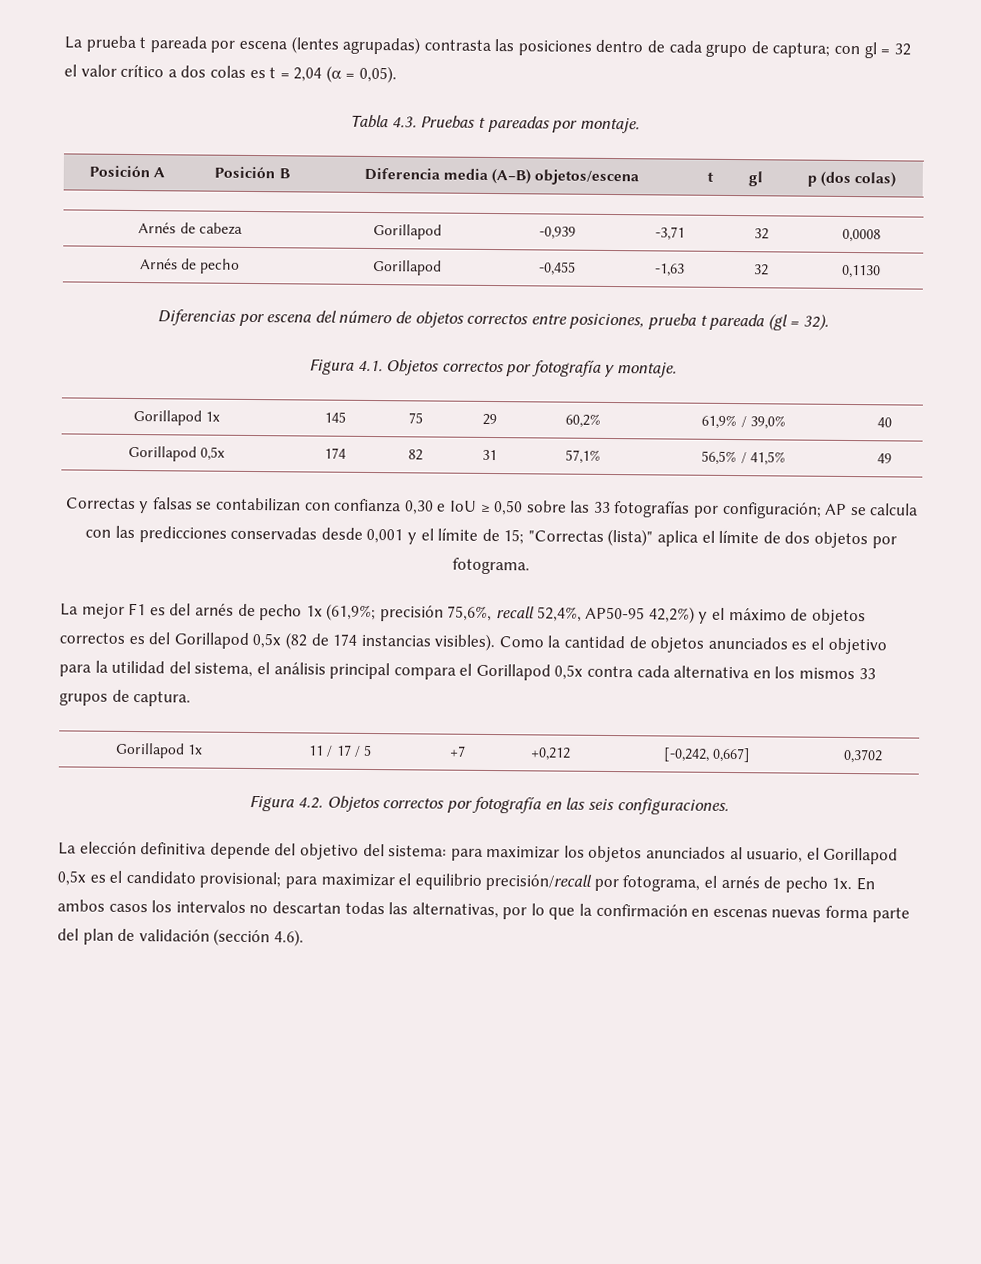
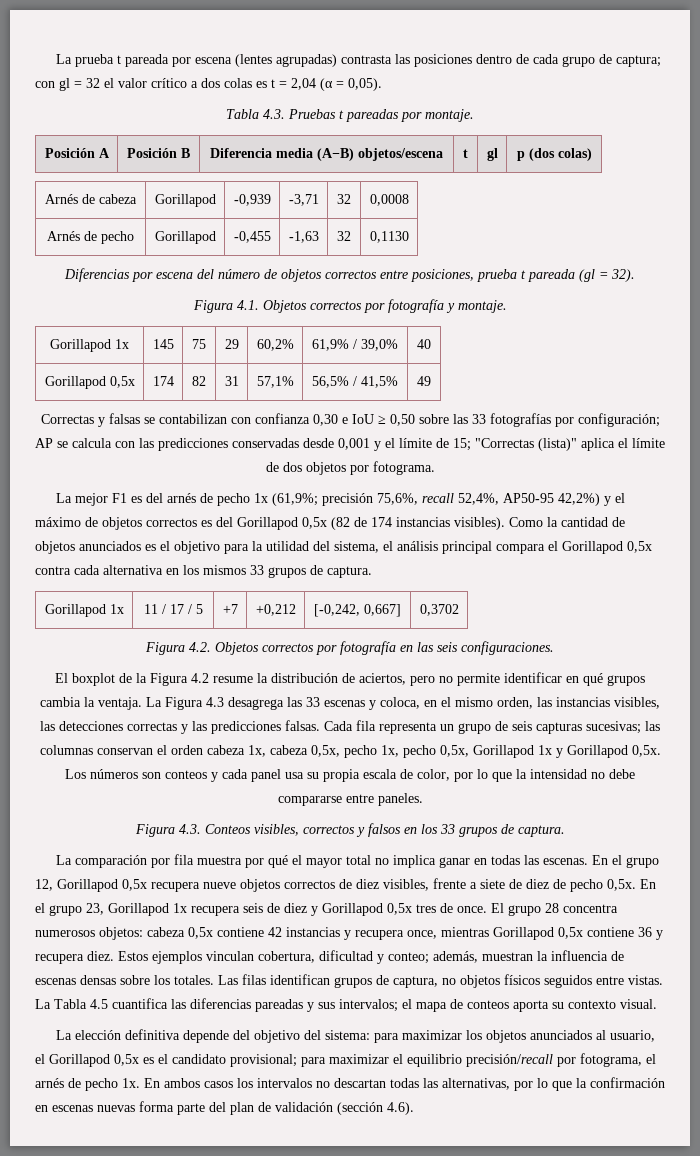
(729, 807) none -> [55,672,645,686] [40,697,660,710] [40,720,660,734] [39,745,661,758] [65,769,635,782] [277,793,423,806] [134,823,565,837] [55,854,659,868] [35,878,656,892] [35,903,618,916] [35,927,663,940] [35,950,624,964] [35,974,663,988] [35,998,657,1012] // El boxplot de la Figura 4.2 resume la distribución de aciertos, pero no permite identificar en qué grupos cambia la ventaja. La Figura 4.3 desagrega las 33 escenas y coloca, en el mismo orden, las instancias visibles, las detecciones correctas y las predicciones falsas. Cada fila representa un grupo de seis capturas sucesivas; las columnas conservan el orden cabeza 1x, cabeza 0,5x, pecho 1x, pecho 0,5x, Gorillapod 1x y Gorillapod 0,5x. Los números son conteos y cada panel usa su propia escala de color, por lo que la intensidad no debe compararse entre paneles. // Figura 4.3. Conteos visibles, correctos y falsos en los 33 grupos de captura. // La comparación por fila muestra por qué el mayor total no implica ganar en todas las escenas. En el grupo 12, Gorillapod 0,5x recupera nueve objetos correctos de diez visibles, frente a siete de diez de pecho 0,5x. En el grupo 23, Gorillapod 1x recupera seis de diez y Gorillapod 0,5x tres de once. El grupo 28 concentra numerosos objetos: cabeza 0,5x contiene 42 instancias y recupera once, mientras Gorillapod 0,5x contiene 36 y recupera diez. Estos ejemplos vinculan cobertura, dificultad y conteo; además, muestran la influencia de escenas densas sobre los totales. Las filas identifican grupos de captura, no objetos físicos seguidos entre vistas. La Tabla 4.5 cuantifica las diferencias pareadas y sus intervalos; el mapa de conteos aporta su contexto visual.

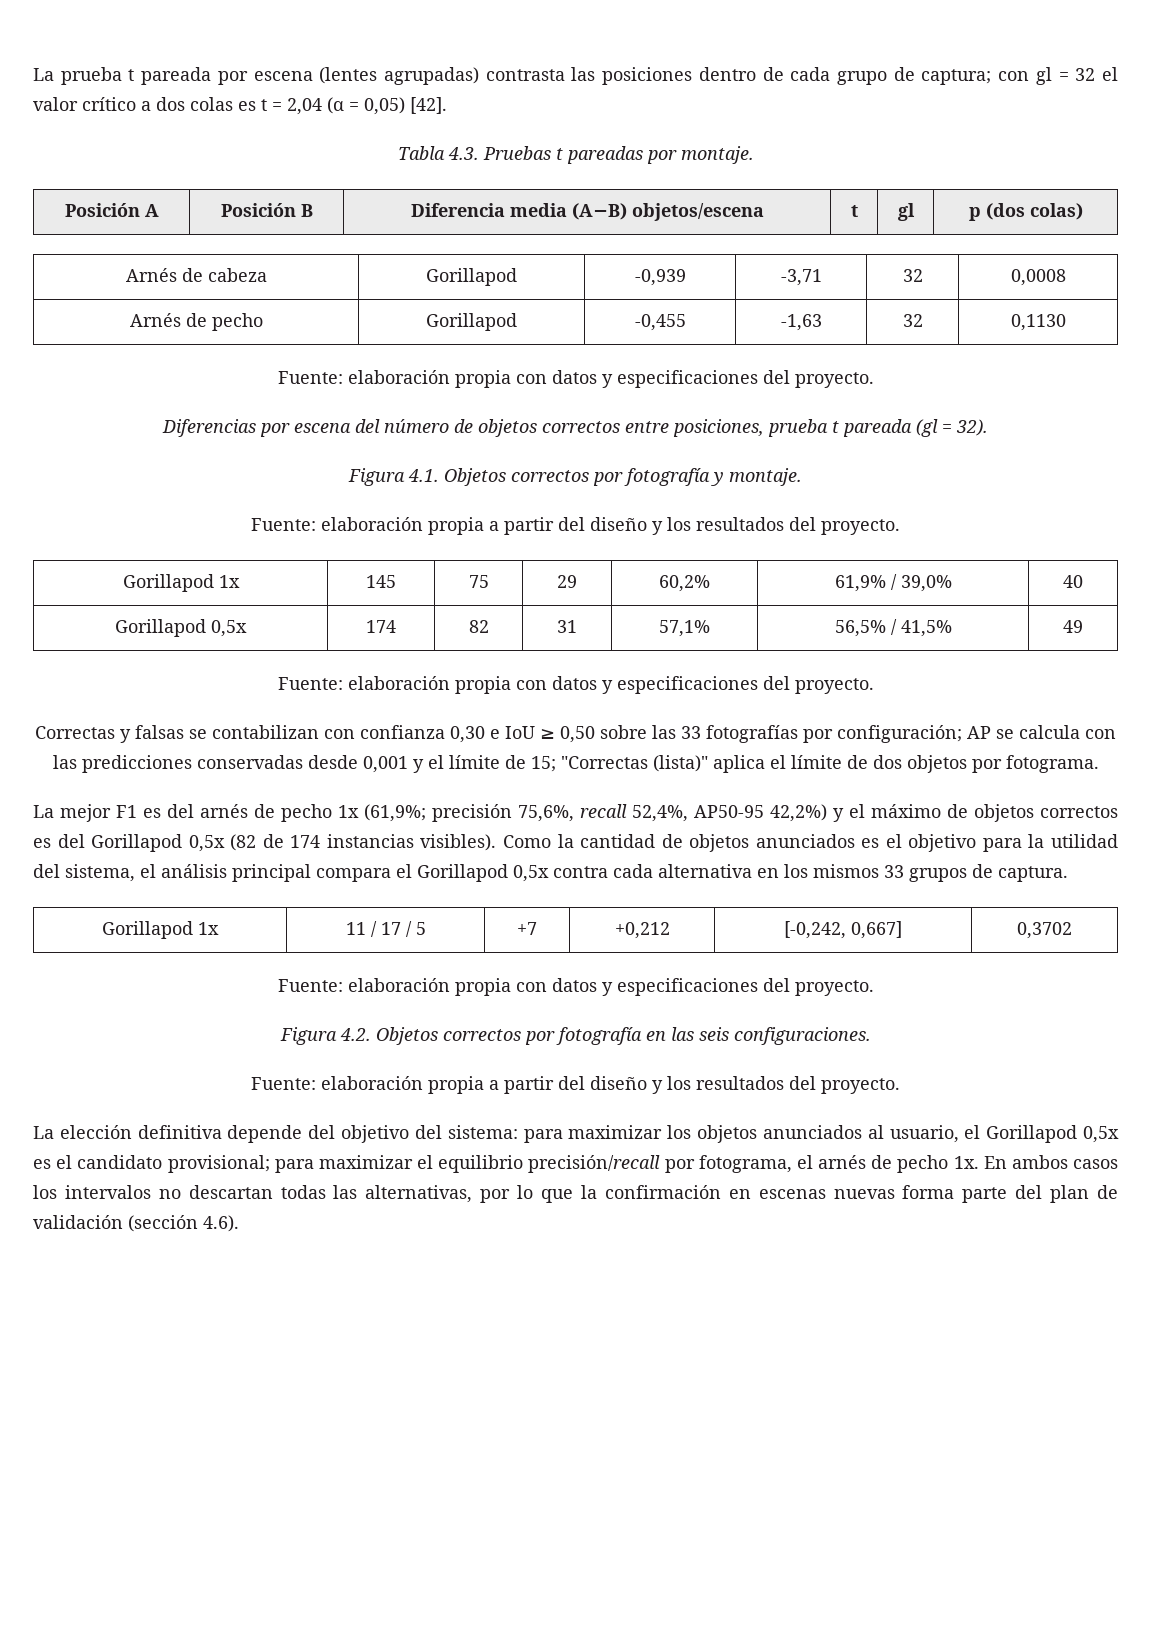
[348,78,382,91] 0,05). -> [364,97,447,115] 0,05) [42].
(409, 237) none -> [277,370,874,388] // Fuente: elaboración propia con datos y especificaciones del proyecto.
(507, 306) none -> [251,517,900,535] // Fuente: elaboración propia a partir del diseño y los resultados del proyecto.
(431, 381) none -> [277,676,874,694] // Fuente: elaboración propia con datos y especificaciones del proyecto.
(459, 610) none -> [277,978,874,996] // Fuente: elaboración propia con datos y especificaciones del proyecto.
[55,672,645,686] [40,697,660,710] [40,720,660,734] [39,745,661,758] [65,769,635,782] [277,793,423,806] [134,823,565,837] [55,854,659,868] [35,878,656,892] [35,903,618,916] [35,927,663,940] [35,950,624,964] [35,974,663,988] [35,998,657,1012] El boxplot de la Figura 4.2 resume la distribución de aciertos, pero no permite identificar en qué grupos cambia la ventaja. La Figura 4.3 desagrega las 33 escenas y coloca, en el mismo orden, las instancias visibles, las detecciones correctas y las predicciones falsas. Cada fila representa un grupo de seis capturas sucesivas; las columnas conservan el orden cabeza 1x, cabeza 0,5x, pecho 1x, pecho 0,5x, Gorillapod 1x y Gorillapod 0,5x. Los números son conteos y cada panel usa su propia escala de color, por lo que la intensidad no debe compararse entre paneles. // Figura 4.3. Conteos visibles, correctos y falsos en los 33 grupos de captura. // La comparación por fila muestra por qué el mayor total no implica ganar en todas las escenas. En el grupo 12, Gorillapod 0,5x recupera nueve objetos correctos de diez visibles, frente a siete de diez de pecho 0,5x. En el grupo 23, Gorillapod 1x recupera seis de diez y Gorillapod 0,5x tres de once. El grupo 28 concentra numerosos objetos: cabeza 0,5x contiene 42 instancias y recupera once, mientras Gorillapod 0,5x contiene 36 y recupera diez. Estos ejemplos vinculan cobertura, dificultad y conteo; además, muestran la influencia de escenas densas sobre los totales. Las filas identifican grupos de captura, no objetos físicos seguidos entre vistas. La Tabla 4.5 cuantifica las diferencias pareadas y sus intervalos; el mapa de conteos aporta su contexto visual. -> [251,1076,900,1094] Fuente: elaboración propia a partir del diseño y los resultados del proyecto.

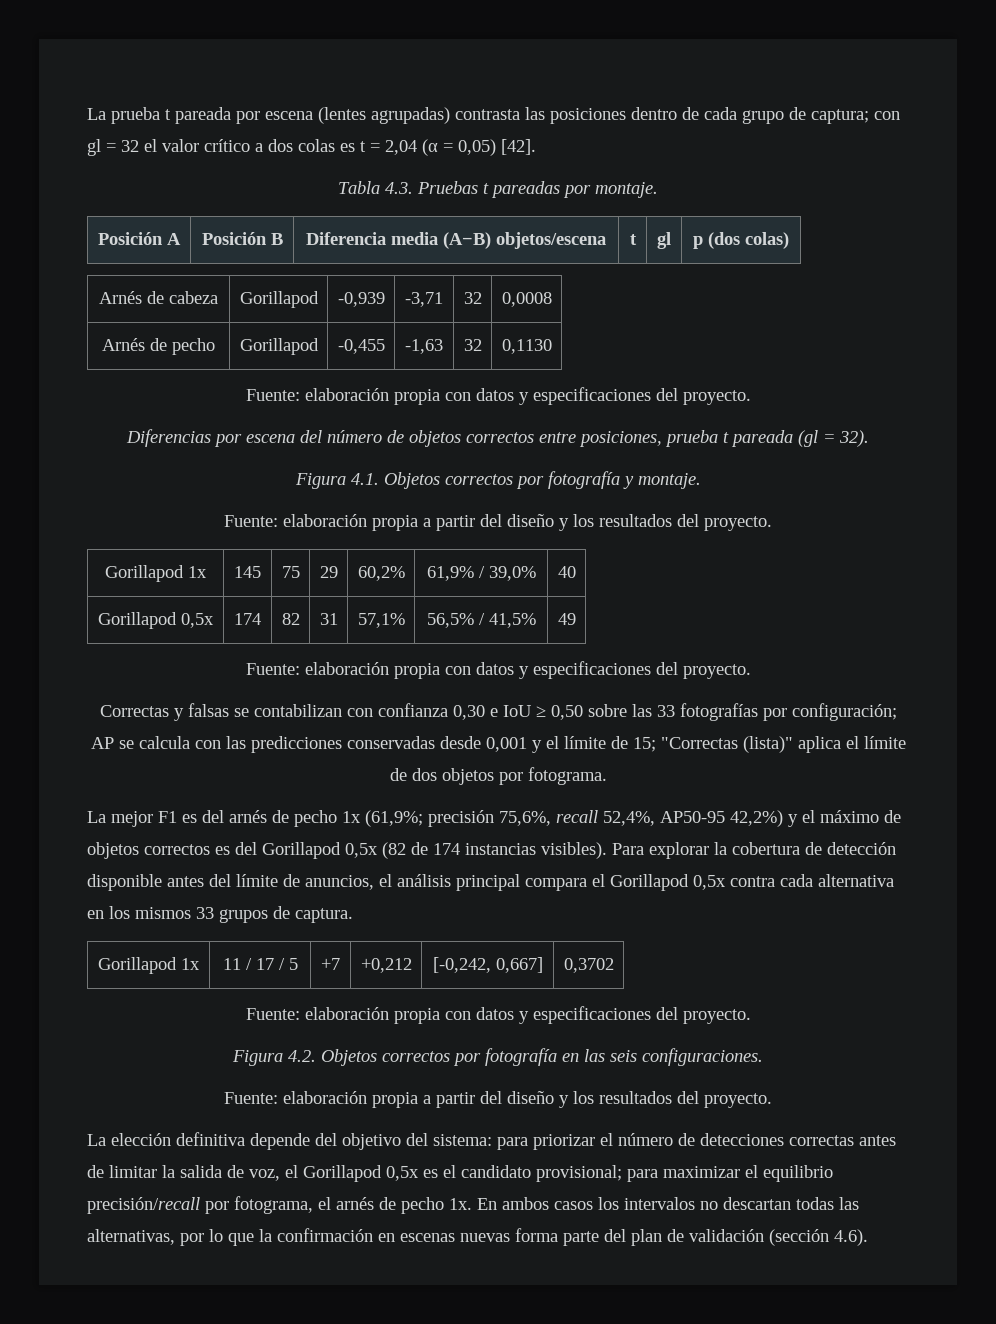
[502,834,1118,852] [33,864,135,882] Como la cantidad de objetos anunciados es el objetivo para la utilidad del sistema, -> [612,842,896,859] [87,874,374,891] Para explorar la cobertura de detección disponible antes del límite de anuncios,
[568,1125,959,1143] maximizar los objetos anunciados al usuario, -> [533,1133,896,1150] [87,1165,280,1181] priorizar el número de detecciones correctas antes de limitar la salida de voz,

